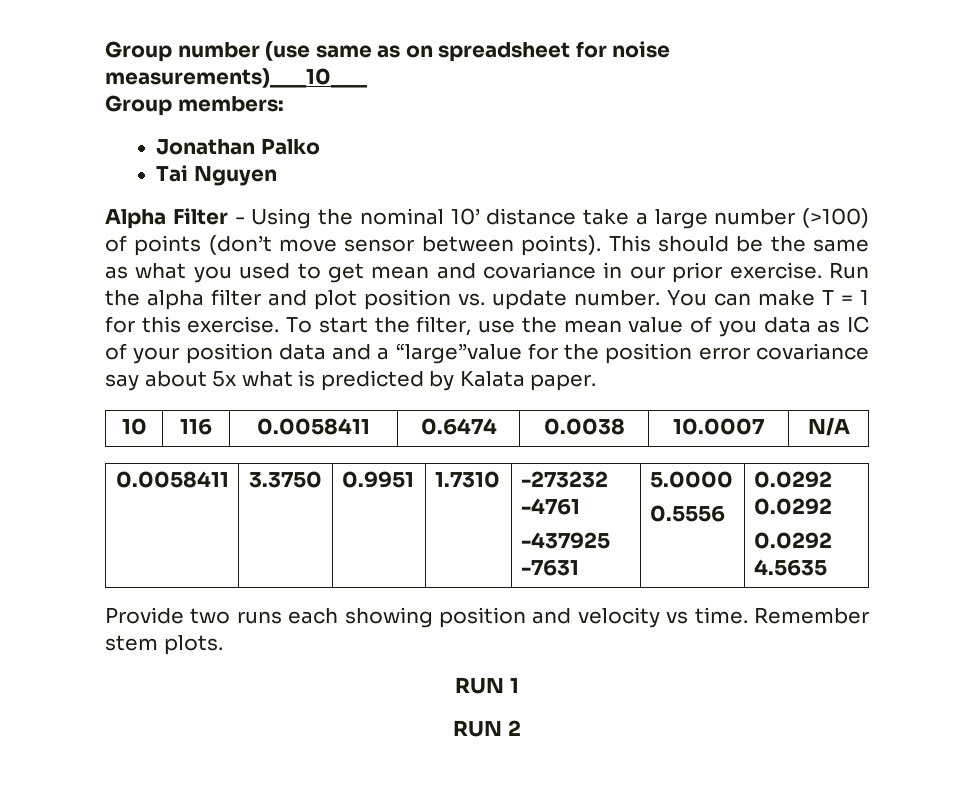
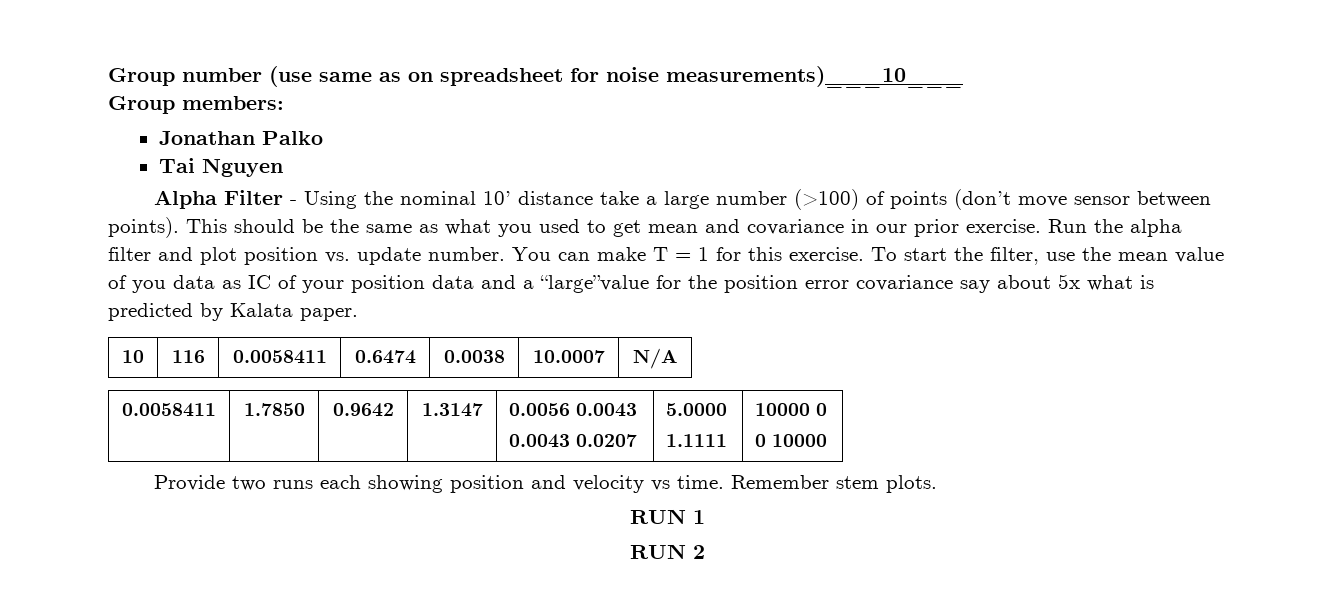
[249,471,322,488] [341,471,414,488] [434,471,500,488] [520,471,608,488] [520,498,580,515] [520,532,610,549] [520,559,579,576] [649,471,733,488] [649,505,725,522] [753,471,832,488] [753,498,832,515] [753,532,832,549] [753,559,827,576] 3.3750 | 0.9951 | 1.7310 | -273232 -4761 // -437925 -7631 | 5.0000 // 0.5556 | 0.0292 0.0292 // 0.0292 4.5635 -> [243,403,305,416] [332,403,394,417] [421,403,483,417] [509,403,638,417] [509,434,638,448] [666,403,728,416] [666,434,728,447] [755,403,828,416] [755,434,828,447] 1.7850 | 0.9642 | 1.3147 | 0.0056 0.0043 // 0.0043 0.0207 | 5.0000 // 1.1111 | 10000 0 // 0 10000

